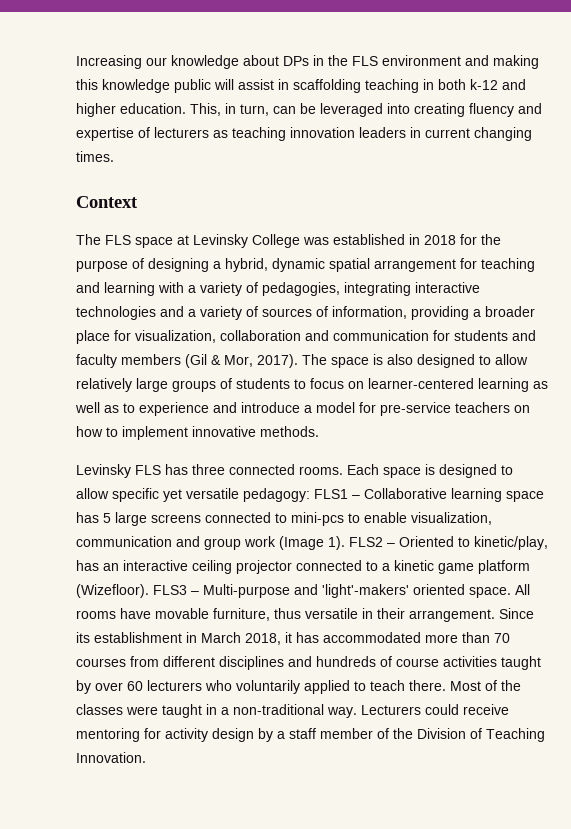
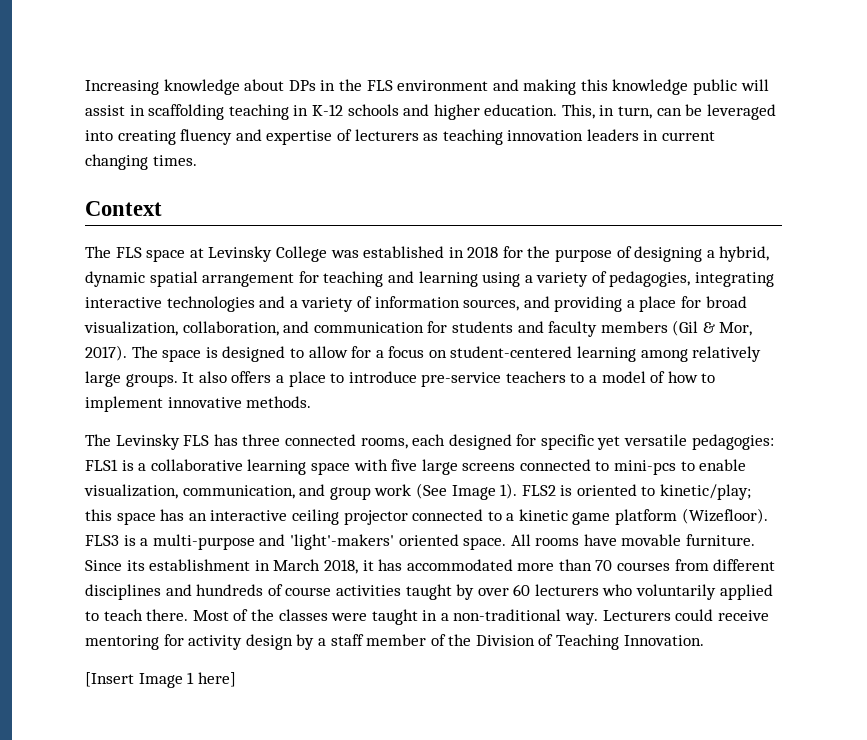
[146,57,167,66] our -> (159, 87) none
[438,79,498,90] both k-12 -> [311,104,399,116] K-12 schools
[158,282,184,293] with -> [482,272,521,287] using
[262,306,407,319] sources of information, -> [374,296,550,311] information sources, and
[485,306,535,317] broader -> (635, 304) none
[135,330,301,343] visualization, collaboration -> [705,296,747,308] [84,321,279,336] broad visualization, collaboration,
[387,354,528,368] [76,378,548,392] [75,402,530,416] also designed to allow relatively large groups of students to focus on learner-centered learning as well as to experience and introduce a model for pre-service teachers on -> [222,346,762,362] [85,371,666,387] designed to allow for a focus on student-centered learning among relatively large groups. It also offers a place to introduce pre-service teachers to a model of
(319, 431) none -> [85,434,111,446] The
[299,464,513,478] [76,488,544,502] [76,512,111,523] rooms. Each space is designed to allow specific yet versatile pedagogy: FLS1 – Collaborative learning space has 5 -> [360,434,774,450] [85,459,418,475] rooms, each designed for specific yet versatile pedagogies: FLS1 is a collaborative learning space with five
[76,536,172,547] communication -> [182,485,295,499] communication,
[279,536,548,550] (Image 1). FLS2 – Oriented to kinetic/play, -> [415,483,752,500] [85,509,156,525] (See Image 1). FLS2 is oriented to kinetic/play; this space
[191,584,290,598] – Multi-purpose -> [123,534,255,550] is a multi-purpose
[213,608,495,622] furniture, thus versatile in their arrangement. -> [686,534,756,546] furniture.
(146, 757) none -> [85,672,236,688] // [Insert Image 1 here]

